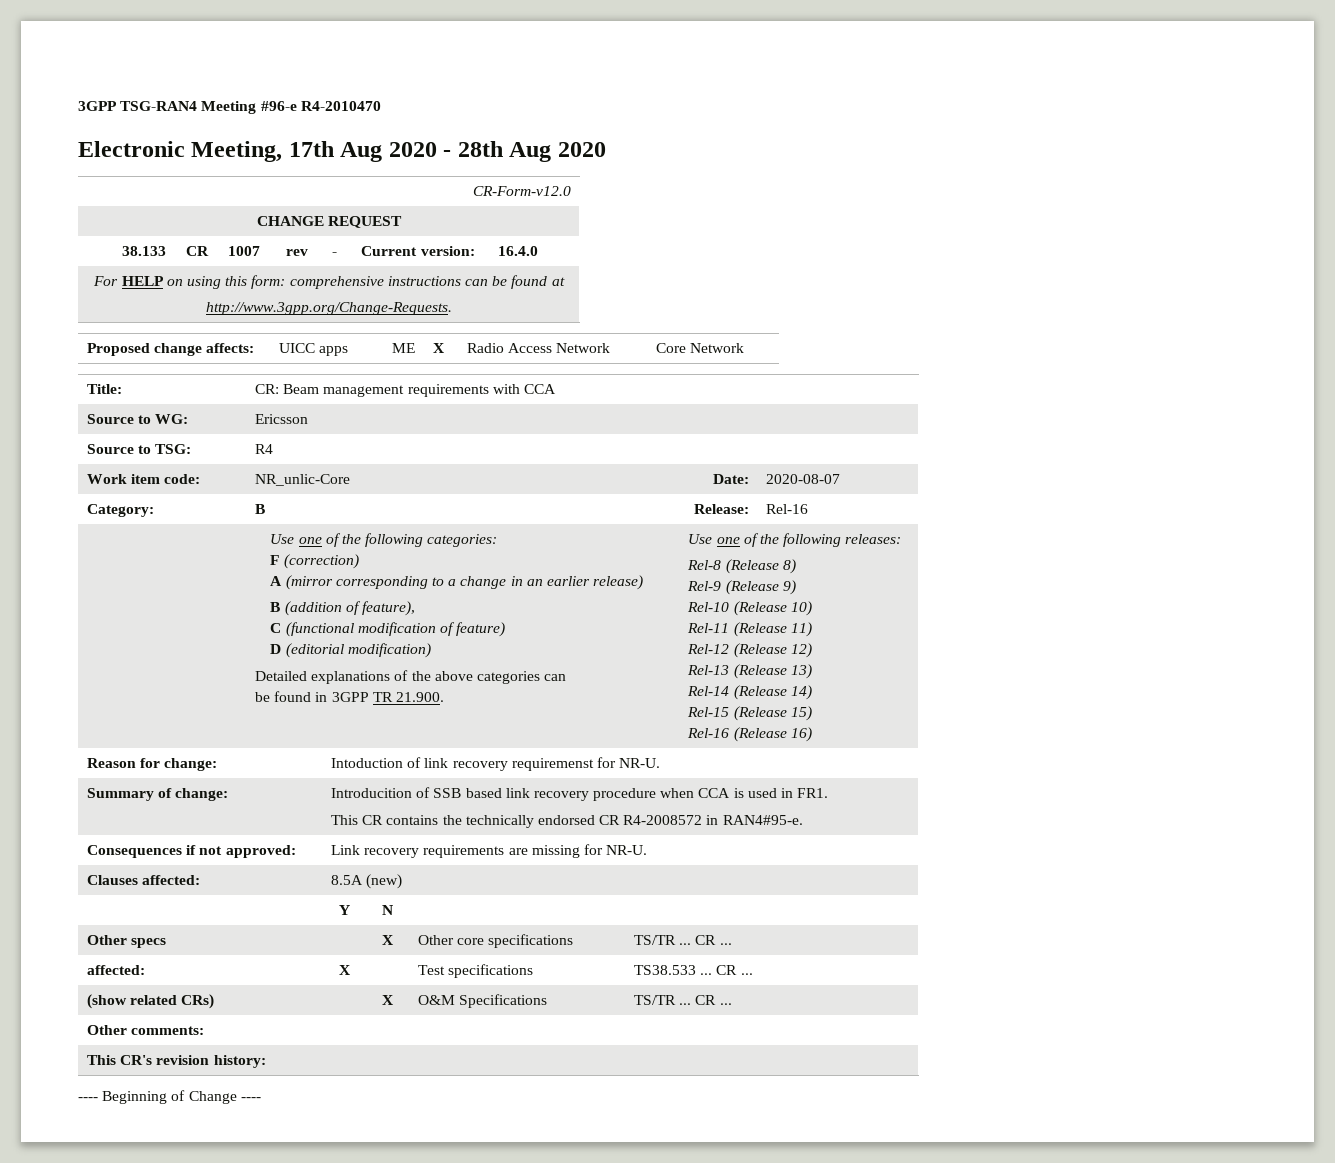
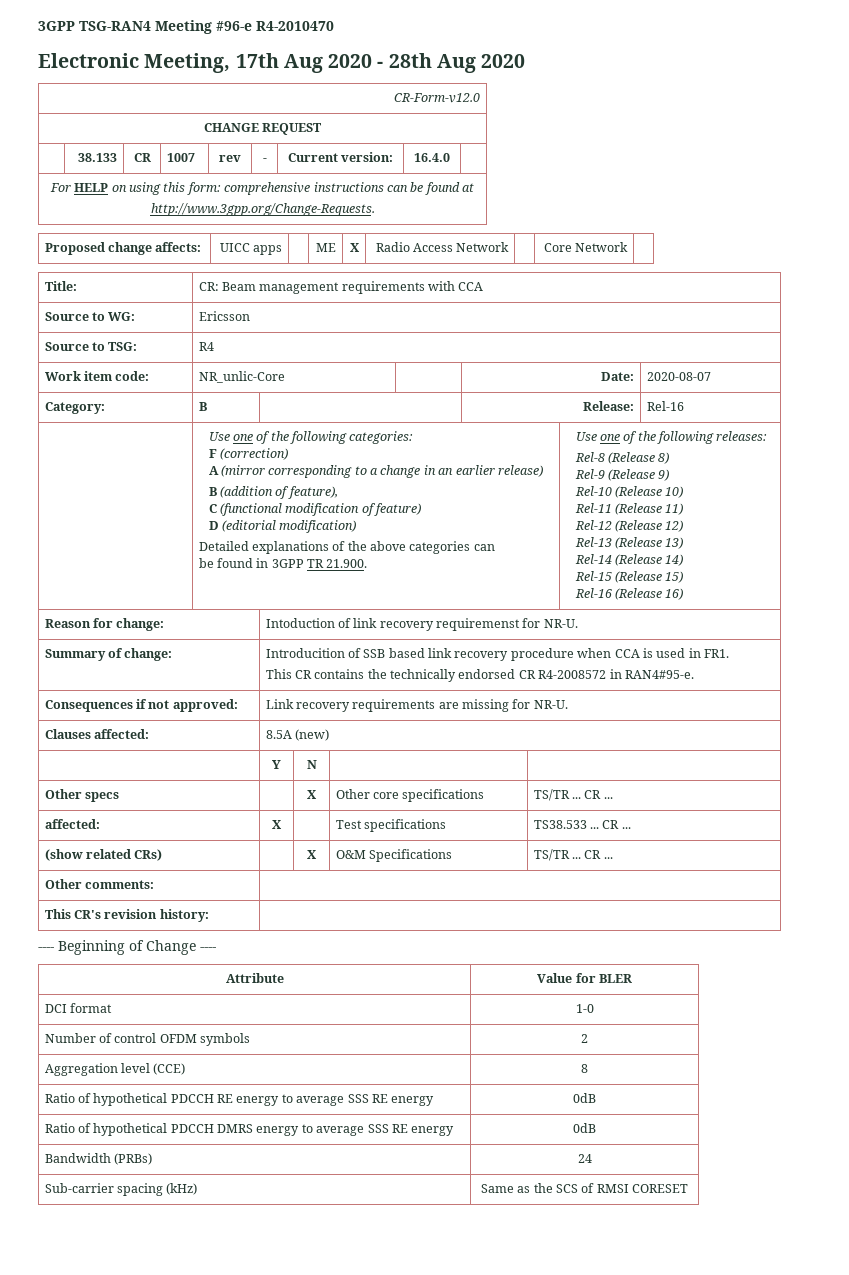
(261, 1099) none -> [225,973,284,983] [537,973,632,983] [44,1003,112,1013] [575,1004,594,1013] [44,1033,251,1046] [581,1034,588,1043] [44,1063,186,1076] [581,1064,588,1073] [44,1093,435,1106] [573,1093,596,1103] [44,1123,455,1136] [573,1123,596,1133] [44,1153,152,1165] [577,1154,592,1163] [44,1183,198,1196] [480,1183,689,1193] // Attribute | Value for BLER // DCI format | 1-0 // Number of control OFDM symbols | 2 // Aggregation level (CCE) | 8 // Ratio of hypothetical PDCCH RE energy to average SSS RE energy | 0dB // Ratio of hypothetical PDCCH DMRS energy to average SSS RE energy | 0dB // Bandwidth (PRBs) | 24 // Sub-carrier spacing (kHz) | Same as the SCS of RMSI CORESET

